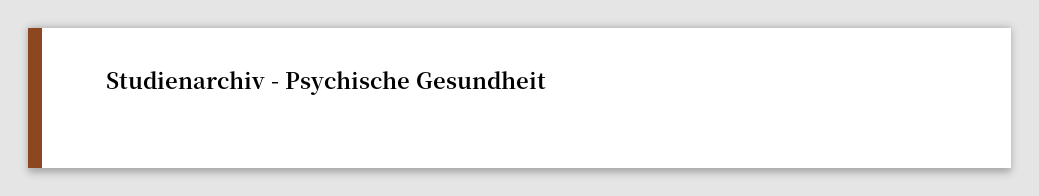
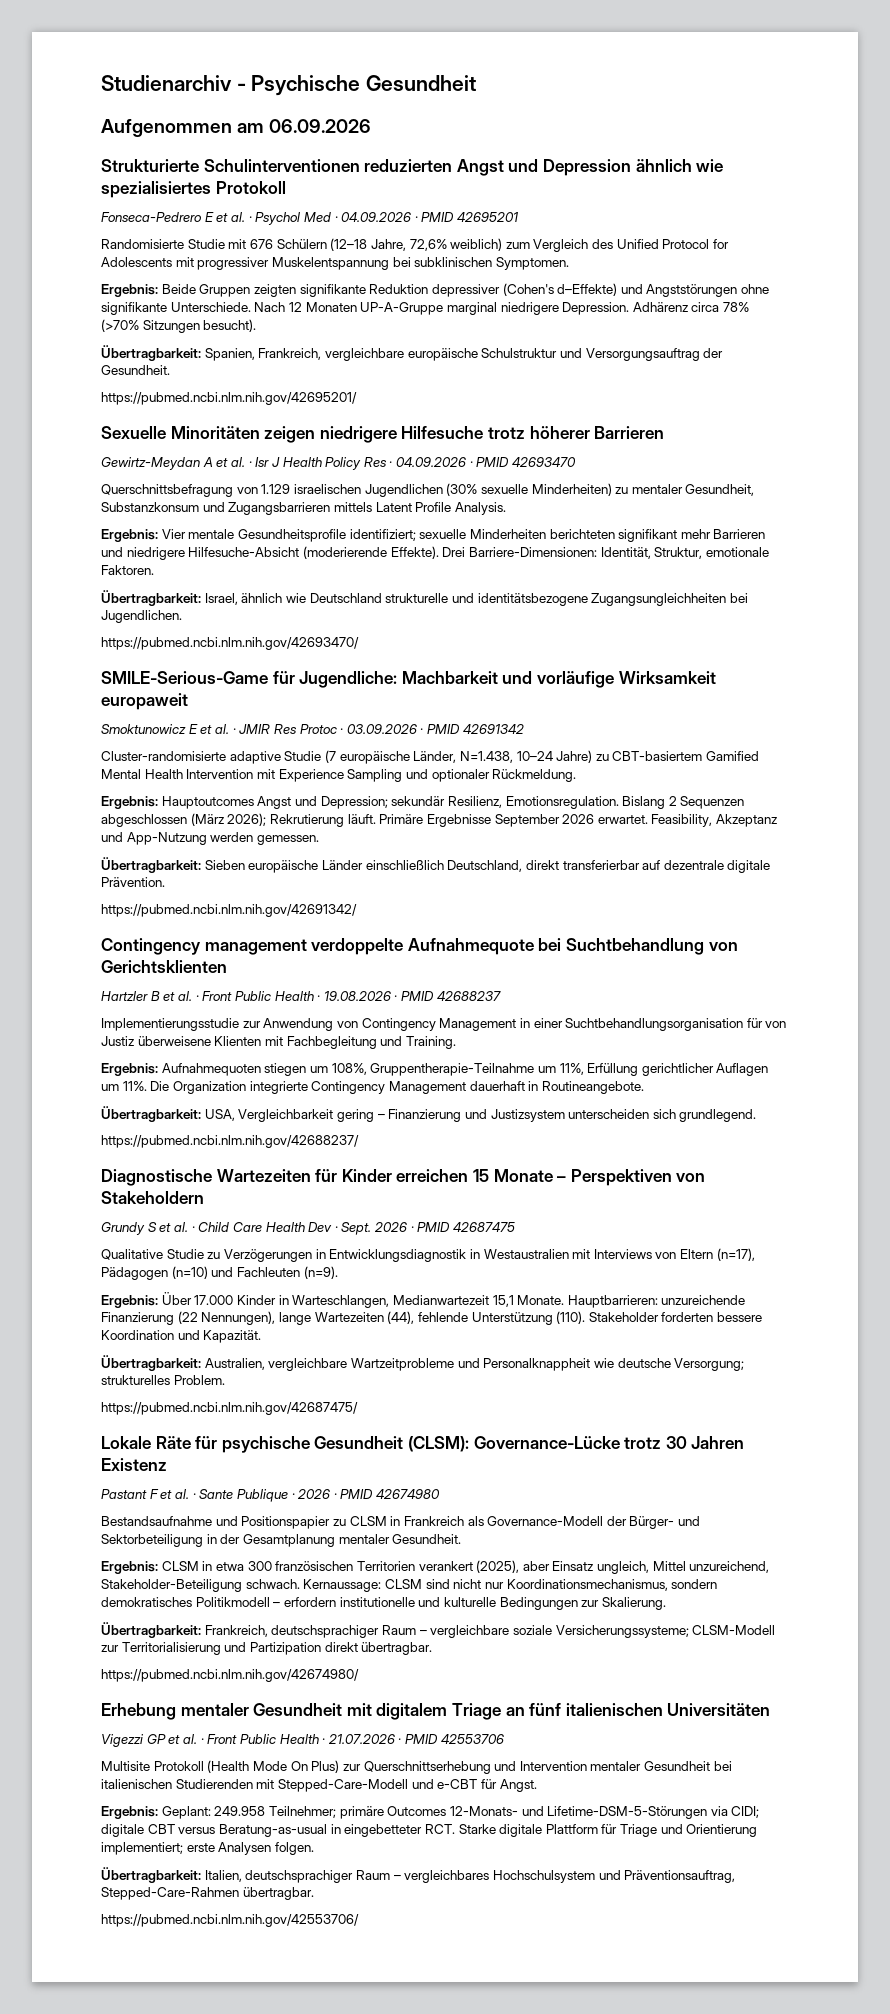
(546, 80) none -> [101,119,372,137] [101,159,724,176] [101,181,286,198] [101,212,519,225] [101,238,730,252] [101,257,569,270] [101,283,770,297] [101,302,750,315] [101,319,257,333] [101,345,724,361] [101,365,170,375] [101,392,357,405] [101,426,665,443] [101,457,577,470] [101,483,755,497] [101,502,506,515] [101,529,766,542] [101,546,769,560] [101,565,154,575] [101,590,748,606] [101,610,182,623] [101,637,359,650] [101,671,716,688] [101,693,188,710] [101,724,524,734] [101,750,760,764] [101,769,577,782] [101,796,745,809] [101,813,778,827] [101,832,319,845] [101,857,771,873] [101,877,165,887] [101,904,357,917] [101,938,738,955] [101,960,227,973] [101,991,501,1001] [101,1018,787,1031] [101,1036,456,1049] [101,1063,769,1076] [101,1081,644,1094] [101,1106,757,1122] [101,1135,359,1148] [101,1169,706,1186] [101,1191,204,1204] [101,1222,516,1235] [101,1248,755,1262] [101,1266,338,1280] [101,1292,746,1308] [101,1311,763,1325] [101,1330,262,1343] [101,1355,745,1371] [101,1375,225,1385] [101,1402,358,1415] [101,1436,745,1453] [101,1458,167,1471] [101,1489,441,1502] [101,1516,701,1529] [101,1534,462,1547] [101,1560,770,1574] [101,1579,718,1592] [101,1597,666,1610] [101,1622,776,1638] [101,1642,433,1655] [101,1669,359,1682] [101,1703,771,1720] [101,1734,504,1747] [101,1760,732,1774] [101,1779,537,1792] [101,1806,760,1819] [101,1824,758,1837] [101,1842,314,1855] [101,1867,736,1883] [101,1887,314,1900] [101,1914,359,1927] // Aufgenommen am 06.09.2026 // Strukturierte Schulinterventionen reduzierten Angst und Depression ähnlich wie spezialisiertes Protokoll // Fonseca-Pedrero E et al. · Psychol Med · 04.09.2026 · PMID 42695201 // Randomisierte Studie mit 676 Schülern (12–18 Jahre, 72,6% weiblich) zum Vergleich des Unified Protocol for Adolescents mit progressiver Muskelentspannung bei subklinischen Symptomen. // Ergebnis: Beide Gruppen zeigten signifikante Reduktion depressiver (Cohen's d–Effekte) und Angststörungen ohne signifikante Unterschiede. Nach 12 Monaten UP-A-Gruppe marginal niedrigere Depression. Adhärenz circa 78% (>70% Sitzungen besucht). // Übertragbarkeit: Spanien, Frankreich, vergleichbare europäische Schulstruktur und Versorgungsauftrag der Gesundheit. // https://pubmed.ncbi.nlm.nih.gov/42695201/ // Sexuelle Minoritäten zeigen niedrigere Hilfesuche trotz höherer Barrieren // Gewirtz-Meydan A et al. · Isr J Health Policy Res · 04.09.2026 · PMID 42693470 // Querschnittsbefragung von 1.129 israelischen Jugendlichen (30% sexuelle Minderheiten) zu mentaler Gesundheit, Substanzkonsum und Zugangsbarrieren mittels Latent Profile Analysis. // Ergebnis: Vier mentale Gesundheitsprofile identifiziert; sexuelle Minderheiten berichteten signifikant mehr Barrieren und niedrigere Hilfesuche-Absicht (moderierende Effekte). Drei Barriere-Dimensionen: Identität, Struktur, emotionale Faktoren. // Übertragbarkeit: Israel, ähnlich wie Deutschland strukturelle und identitätsbezogene Zugangsungleichheiten bei Jugendlichen. // https://pubmed.ncbi.nlm.nih.gov/42693470/ // SMILE-Serious-Game für Jugendliche: Machbarkeit und vorläufige Wirksamkeit europaweit // Smoktunowicz E et al. · JMIR Res Protoc · 03.09.2026 · PMID 42691342 // Cluster-randomisierte adaptive Studie (7 europäische Länder, N=1.438, 10–24 Jahre) zu CBT-basiertem Gamified Mental Health Intervention mit Experience Sampling und optionaler Rückmeldung. // Ergebnis: Hauptoutcomes Angst und Depression; sekundär Resilienz, Emotionsregulation. Bislang 2 Sequenzen abgeschlossen (März 2026); Rekrutierung läuft. Primäre Ergebnisse September 2026 erwartet. Feasibility, Akzeptanz und App-Nutzung werden gemessen. // Übertragbarkeit: Sieben europäische Länder einschließlich Deutschland, direkt transferierbar auf dezentrale digitale Prävention. // https://pubmed.ncbi.nlm.nih.gov/42691342/ // Contingency management verdoppelte Aufnahmequote bei Suchtbehandlung von Gerichtsklienten // Hartzler B et al. · Front Public Health · 19.08.2026 · PMID 42688237 // Implementierungsstudie zur Anwendung von Contingency Management in einer Suchtbehandlungsorganisation für von Justiz überweisene Klienten mit Fachbegleitung und Training. // Ergebnis: Aufnahmequoten stiegen um 108%, Gruppentherapie-Teilnahme um 11%, Erfüllung gerichtlicher Auflagen um 11%. Die Organization integrierte Contingency Management dauerhaft in Routineangebote. // Übertragbarkeit: USA, Vergleichbarkeit gering – Finanzierung und Justizsystem unterscheiden sich grundlegend. // https://pubmed.ncbi.nlm.nih.gov/42688237/ // Diagnostische Wartezeiten für Kinder erreichen 15 Monate – Perspektiven von Stakeholdern // Grundy S et al. · Child Care Health Dev · Sept. 2026 · PMID 42687475 // Qualitative Studie zu Verzögerungen in Entwicklungsdiagnostik in Westaustralien mit Interviews von Eltern (n=17), Pädagogen (n=10) und Fachleuten (n=9). // Ergebnis: Über 17.000 Kinder in Warteschlangen, Medianwartezeit 15,1 Monate. Hauptbarrieren: unzureichende Finanzierung (22 Nennungen), lange Wartezeiten (44), fehlende Unterstützung (110). Stakeholder forderten bessere Koordination und Kapazität. // Übertragbarkeit: Australien, vergleichbare Wartzeitprobleme und Personalknappheit wie deutsche Versorgung; strukturelles Problem. // https://pubmed.ncbi.nlm.nih.gov/42687475/ // Lokale Räte für psychische Gesundheit (CLSM): Governance-Lücke trotz 30 Jahren Existenz // Pastant F et al. · Sante Publique · 2026 · PMID 42674980 // Bestandsaufnahme und Positionspapier zu CLSM in Frankreich als Governance-Modell der Bürger- und Sektorbeteiligung in der Gesamtplanung mentaler Gesundheit. // Ergebnis: CLSM in etwa 300 französischen Territorien verankert (2025), aber Einsatz ungleich, Mittel unzureichend, Stakeholder-Beteiligung schwach. Kernaussage: CLSM sind nicht nur Koordinationsmechanismus, sondern demokratisches Politikmodell – erfordern institutionelle und kulturelle Bedingungen zur Skalierung. // Übertragbarkeit: Frankreich, deutschsprachiger Raum – vergleichbare soziale Versicherungssysteme; CLSM-Modell zur Territorialisierung und Partizipation direkt übertragbar. // https://pubmed.ncbi.nlm.nih.gov/42674980/ // Erhebung mentaler Gesundheit mit digitalem Triage an fünf italienischen Universitäten // Vigezzi GP et al. · Front Public Health · 21.07.2026 · PMID 42553706 // Multisite Protokoll (Health Mode On Plus) zur Querschnittserhebung und Intervention mentaler Gesundheit bei italienischen Studierenden mit Stepped-Care-Modell und e-CBT für Angst. // Ergebnis: Geplant: 249.958 Teilnehmer; primäre Outcomes 12-Monats- und Lifetime-DSM-5-Störungen via CIDI; digitale CBT versus Beratung-as-usual in eingebetteter RCT. Starke digitale Plattform für Triage und Orientierung implementiert; erste Analysen folgen. // Übertragbarkeit: Italien, deutschsprachiger Raum – vergleichbares Hochschulsystem und Präventionsauftrag, Stepped-Care-Rahmen übertragbar. // https://pubmed.ncbi.nlm.nih.gov/42553706/

